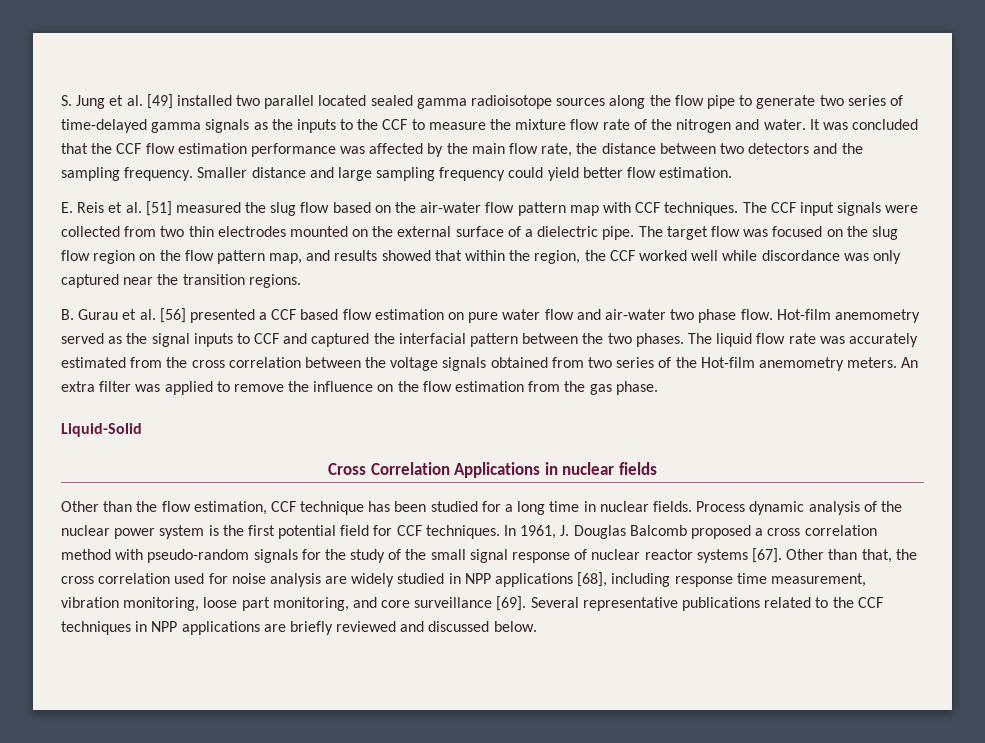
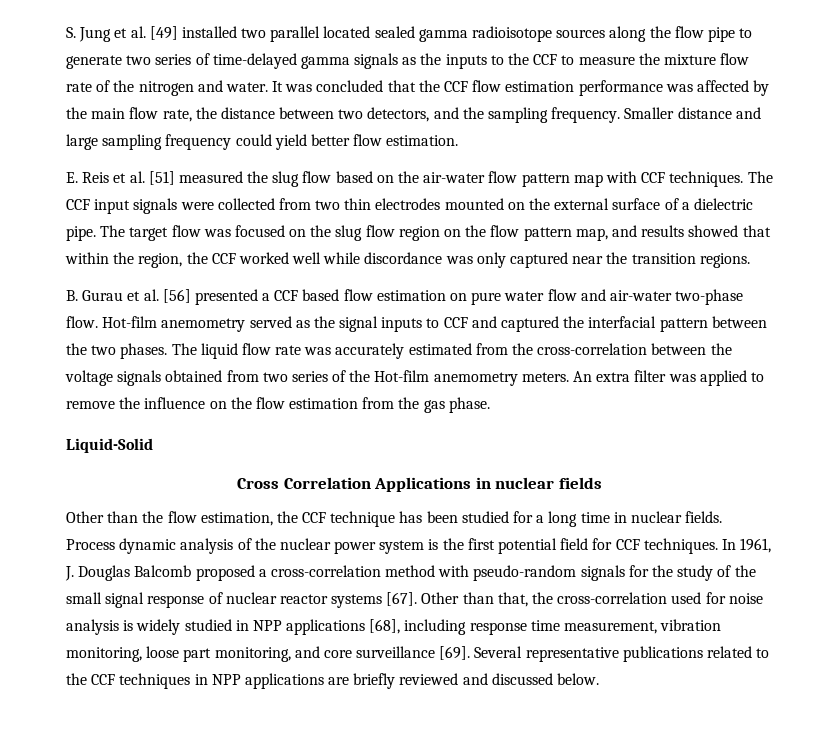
[748,143,810,154] detectors -> [367,107,430,122] detectors,
[670,309,737,323] two phase -> [675,289,744,305] two-phase
[191,357,301,368] cross correlation -> [537,343,648,355] cross-correlation
(267, 508) none -> [276,511,298,523] the
[767,525,877,536] cross correlation -> [270,565,381,577] cross-correlation
[61,573,171,584] cross correlation -> [557,592,668,604] cross-correlation
[325,576,348,584] are -> [123,620,134,631] is

